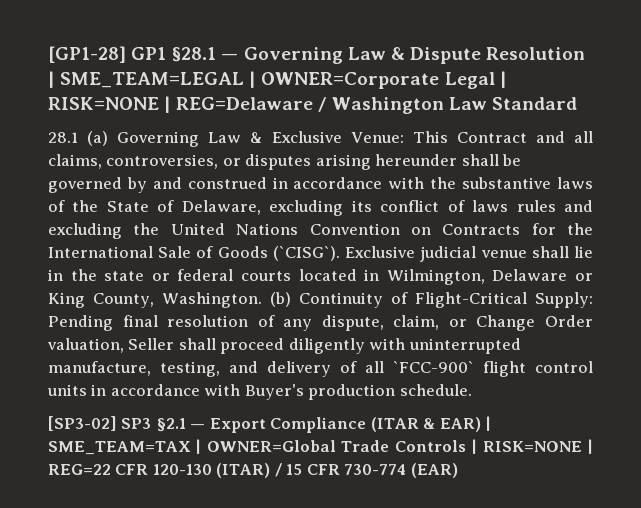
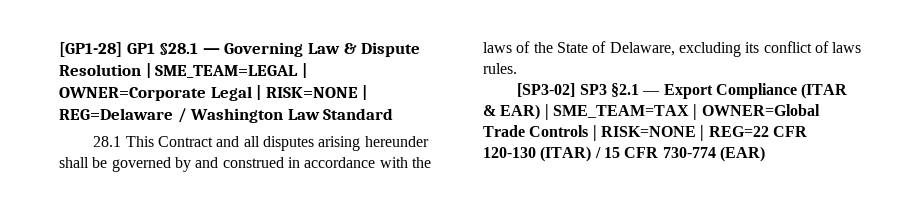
[87,131,405,147] (a) Governing Law & Exclusive Venue: -> (122, 141) none
[48,154,241,169] claims, controversies, or -> (260, 141) none
[462,177,552,189] substantive -> (431, 162) none
[516,200,593,212] [48,223,593,239] [48,246,593,262] [48,269,594,285] [48,292,593,308] [48,315,593,331] [47,338,521,354] [48,361,593,377] [47,384,472,400] rules and excluding the United Nations Convention on Contracts for the International Sale of Goods (`CISG`). Exclusive judicial venue shall lie in the state or federal courts located in Wilmington, Delaware or King County, Washington. (b) Continuity of Flight-Critical Supply: Pending final resolution of any dispute, claim, or Change Order valuation, Seller shall proceed diligently with uninterrupted manufacture, testing, and delivery of all `FCC-900` flight control units in accordance with Buyer's production schedule. -> [483,63,517,74] rules.

